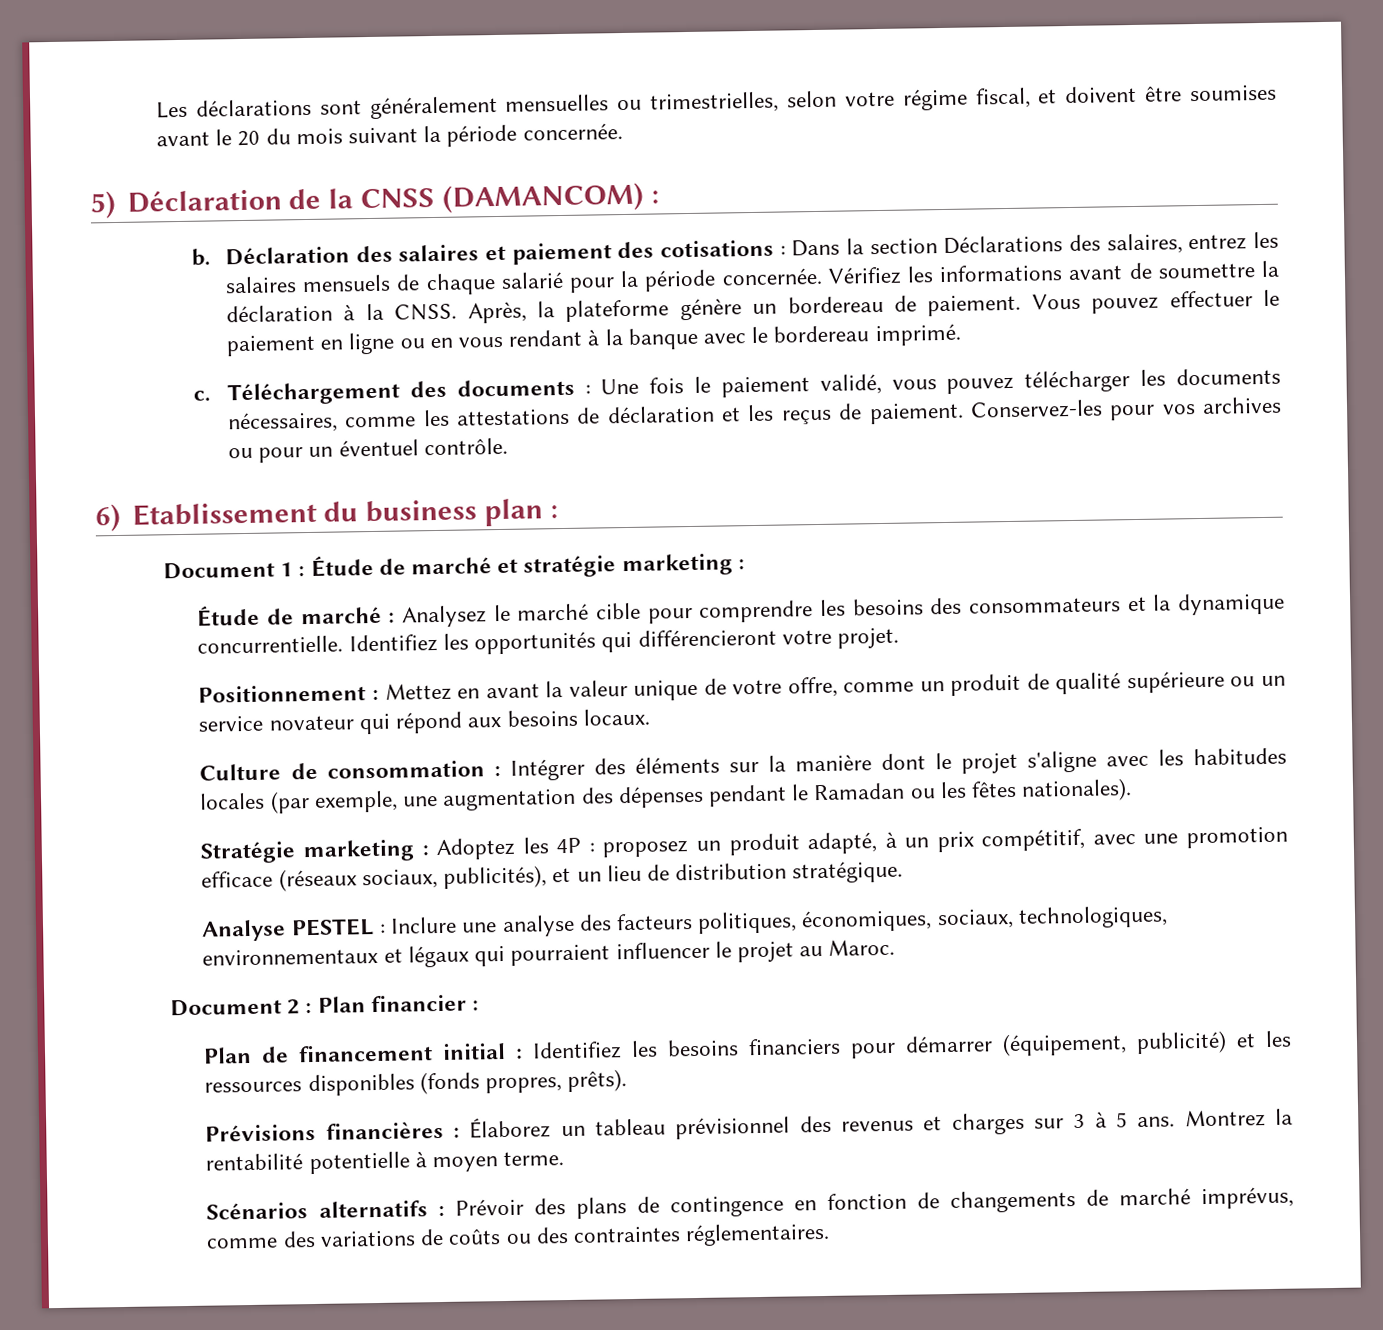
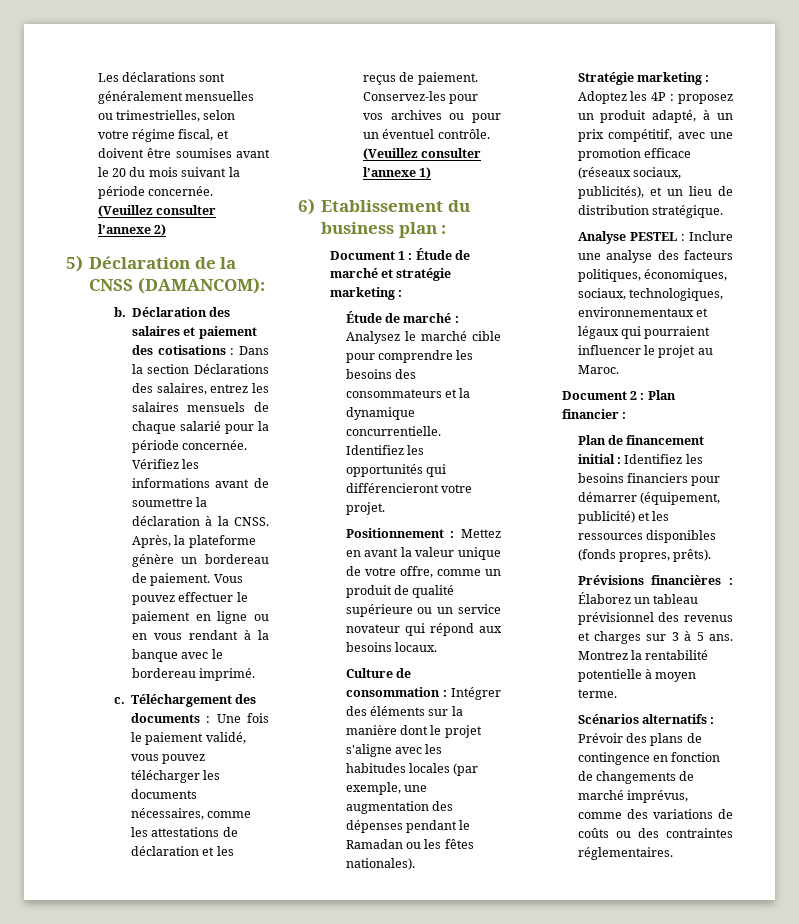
(623, 132) none -> [97,205,217,217] [97,224,167,236] (Veuillez consulter l’annexe 2)
[441,182,659,213] (DAMANCOM) : -> [137,277,265,294] (DAMANCOM):
(508, 446) none -> [362,148,482,160] [362,167,432,179] (Veuillez consulter l’annexe 1)

